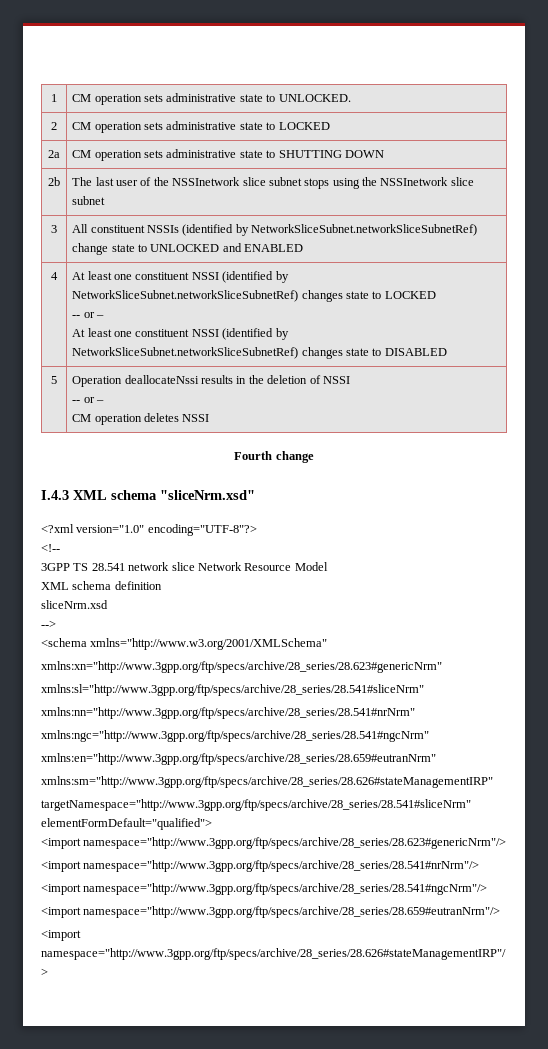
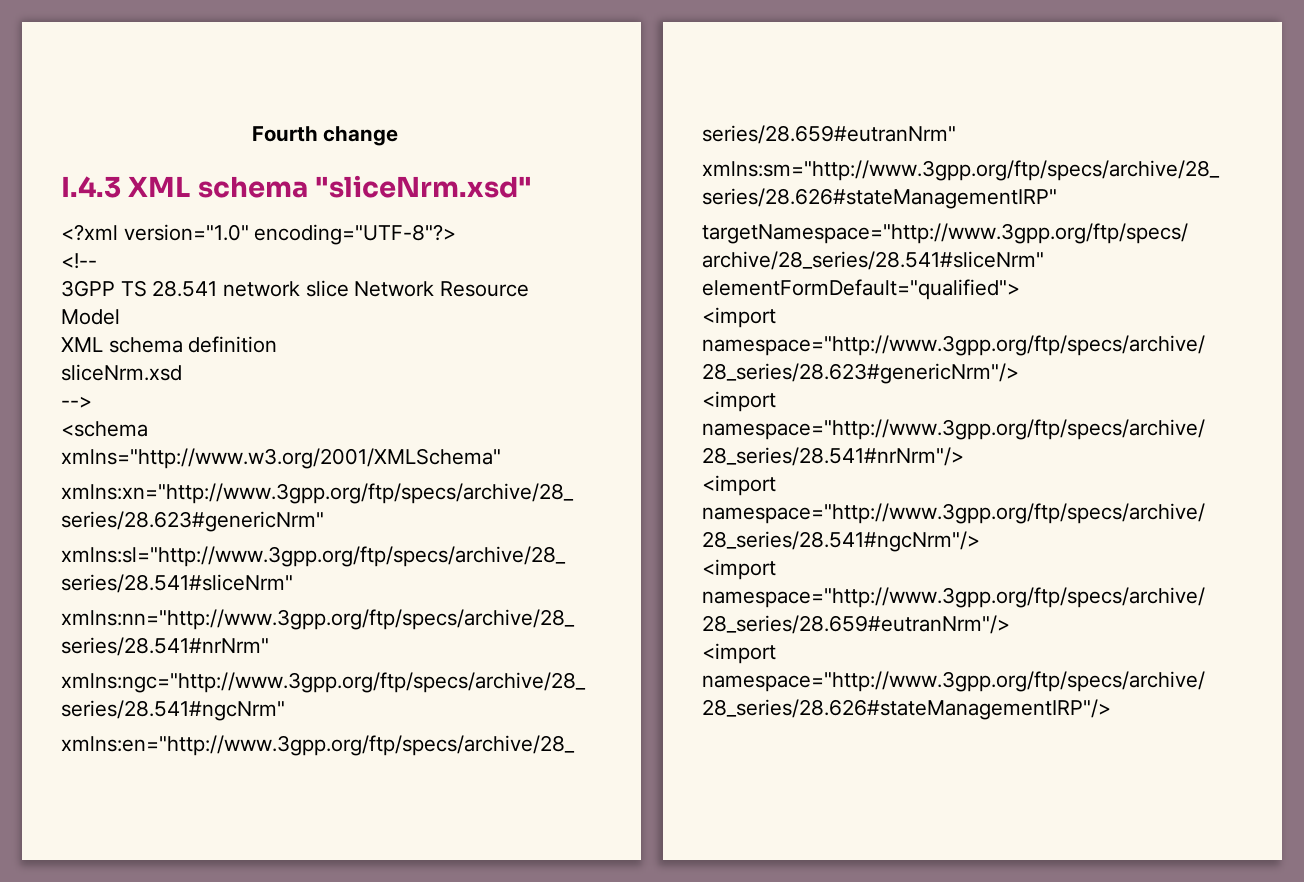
[51,94,57,102] [72,93,351,105] [51,122,57,130] [72,121,330,133] [48,150,60,158] [72,149,384,161] [48,177,60,186] [72,177,474,189] [72,196,106,205] [51,225,57,233] [72,224,478,236] [72,243,304,255] [51,272,58,280] [72,271,289,283] [72,290,436,302] [72,312,105,318] [72,328,289,340] [72,347,447,359] [51,376,57,384] [72,375,350,387] [72,397,105,403] [72,413,210,425] 1 | CM operation sets administrative state to UNLOCKED. // 2 | CM operation sets administrative state to LOCKED // 2a | CM operation sets administrative state to SHUTTING DOWN // 2b | The last user of the NSSInetwork slice subnet stops using the NSSInetwork slice subnet // 3 | All constituent NSSIs (identified by NetworkSliceSubnet.networkSliceSubnetRef) change state to UNLOCKED and ENABLED // 4 | At least one constituent NSSI (identified by NetworkSliceSubnet.networkSliceSubnetRef) changes state to LOCKED // -- or – // At least one constituent NSSI (identified by NetworkSliceSubnet.networkSliceSubnetRef) changes state to DISABLED // 5 | Operation deallocateNssi results in the deletion of NSSI // -- or – // CM operation deletes NSSI // -> (251, 134) none

